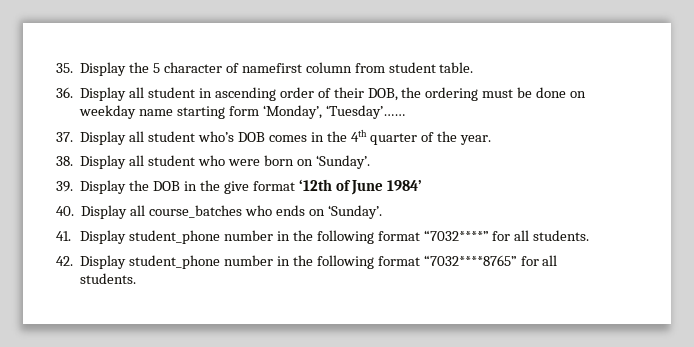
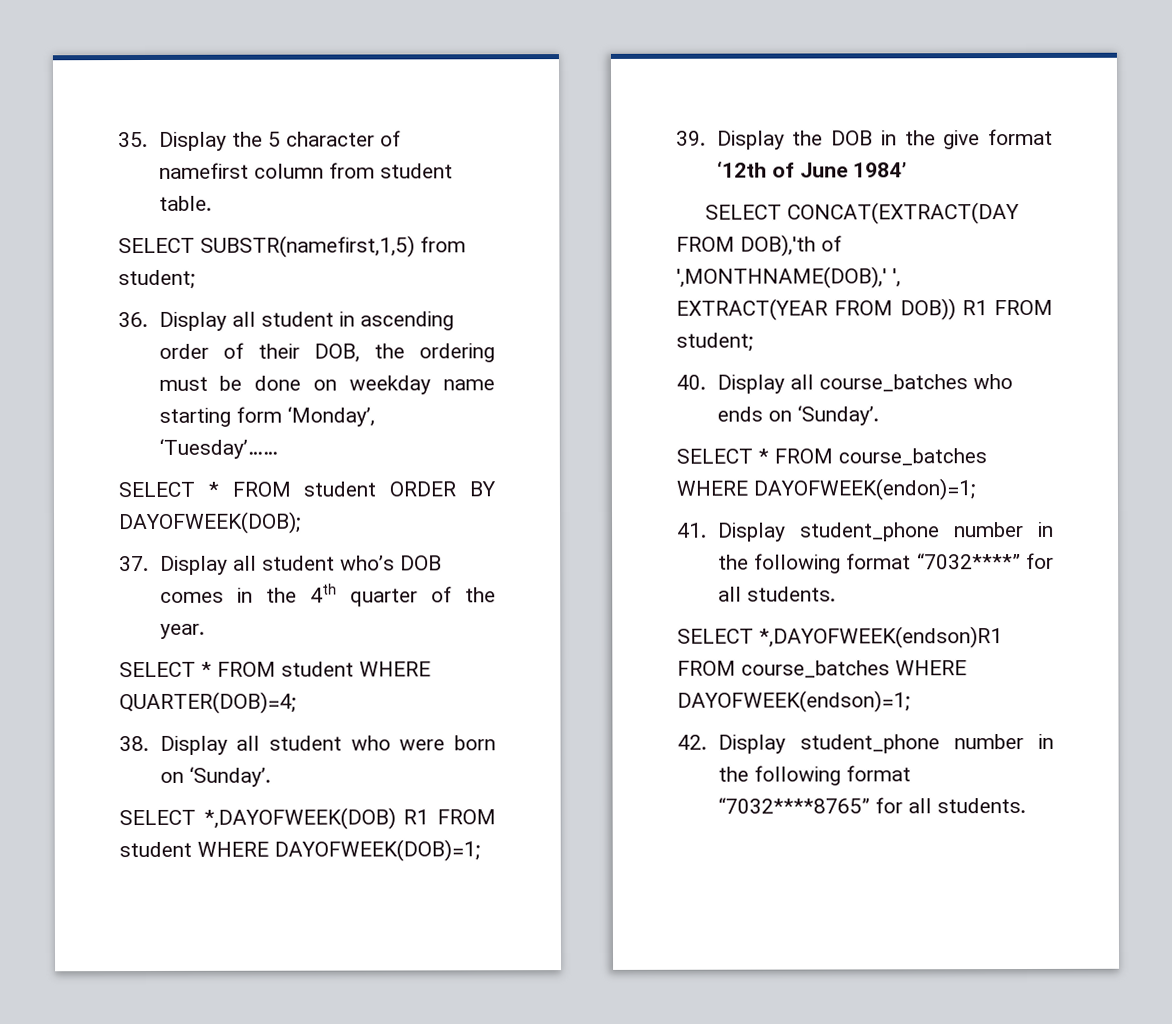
(474, 67) none -> [118,235,466,258] [118,269,195,290] // SELECT SUBSTR(namefirst,1,5) from student;
(405, 112) none -> [118,481,496,498] [118,511,301,535] // SELECT * FROM student ORDER BY DAYOFWEEK(DOB);
(492, 140) none -> [119,661,431,678] [119,691,296,715] // SELECT * FROM student WHERE QUARTER(DOB)=4;
(370, 162) none -> [119,807,497,830] [119,839,480,862] // SELECT *,DAYOFWEEK(DOB) R1 FROM student WHERE DAYOFWEEK(DOB)=1;
(423, 185) none -> [705,202,1021,225] [676,234,842,257] [676,266,901,289] [676,298,1053,321] [676,332,753,352] // SELECT CONCAT(EXTRACT(DAY FROM DOB),'th of ',MONTHNAME(DOB),' ', EXTRACT(YEAR FROM DOB)) R1 FROM student;
(382, 212) none -> [676,448,987,466] [676,478,975,501] // SELECT * FROM course_batches WHERE DAYOFWEEK(endon)=1;
(590, 235) none -> [677,626,1003,649] [677,660,967,678] [677,690,910,713] // SELECT *,DAYOFWEEK(endson)R1 FROM course_batches WHERE DAYOFWEEK(endson)=1;

